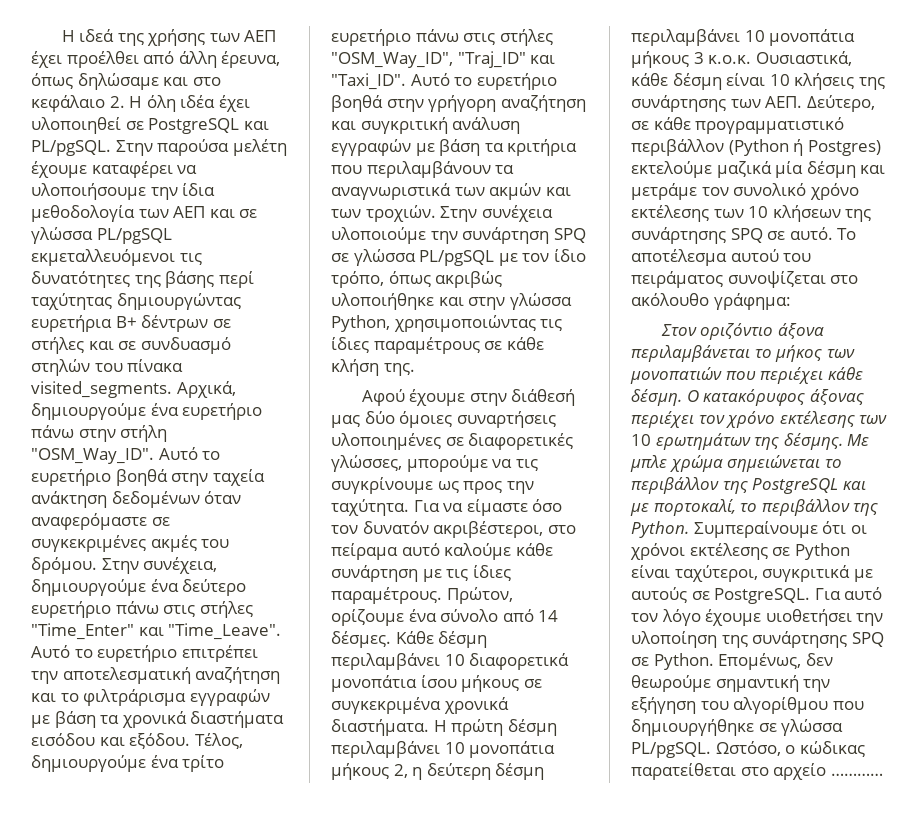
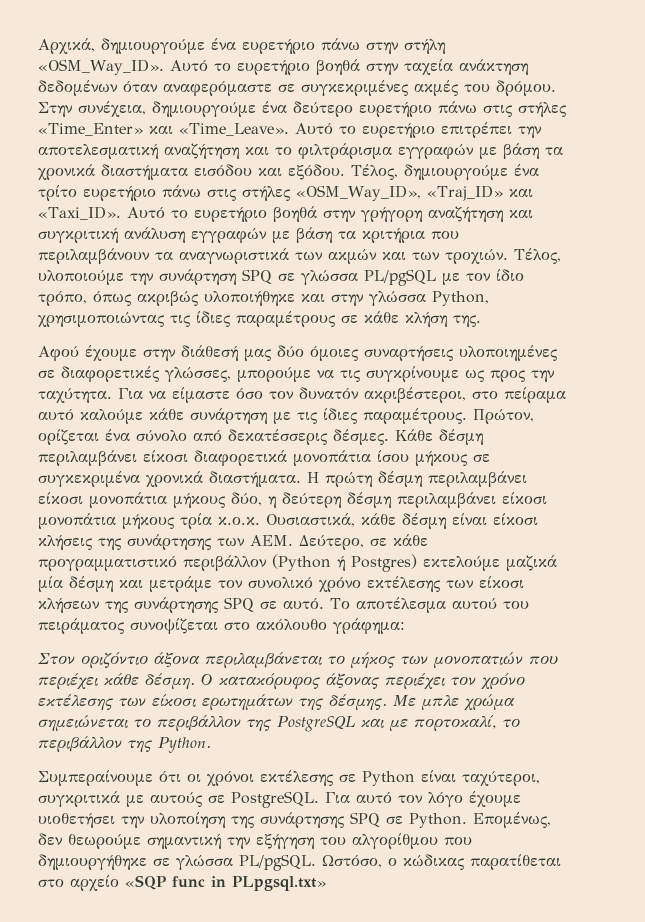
[61,29,277,46] [31,51,281,68] [31,73,221,90] [31,95,250,112] [31,117,269,134] [31,139,287,156] [31,161,198,178] [31,183,216,200] [31,205,258,222] [31,227,172,244] [31,249,202,266] [31,271,254,288] [31,293,241,310] [31,315,231,332] [31,337,231,354] [31,359,184,376] [31,381,172,398] Η ιδεά της χρήσης των ΑΕΠ έχει προέλθει από άλλη έρευνα, όπως δηλώσαμε και στο κεφάλαιο 2. Η όλη ιδέα έχει υλοποιηθεί σε PostgreSQL και PL/pgSQL. Στην παρούσα μελέτη έχουμε καταφέρει να υλοποιήσουμε την ίδια μεθοδολογία των ΑΕΠ και σε γλώσσα PL/pgSQL εκμεταλλευόμενοι τις δυνατότητες της βάσης περί ταχύτητας δημιουργώντας ευρετήρια B+ δέντρων σε στήλες και σε συνδυασμό στηλών του πίνακα visited_segments. -> (38, 46) none
[31,448,154,464] "OSM_Way_ID". -> [38,59,164,75] «OSM_Way_ID».
[31,623,282,640] "Time_Enter" και "Time_Leave". -> [38,123,289,136] «Time_Enter» και «Time_Leave».
[331,51,556,68] [331,73,406,90] "OSM_Way_ID", "Traj_ID" και "Taxi_ID". -> [296,185,533,201] [38,206,121,220] «OSM_Way_ID», «Traj_ID» και «Taxi_ID».
[440,205,553,222] Στην συνέχεια -> [514,248,561,264] Τέλος,
[331,609,404,626] ορίζουμε -> [38,429,99,445] ορίζεται
[538,610,559,622] 14 -> [228,429,327,445] δεκατέσσερις
[444,654,465,666] 10 -> [143,450,188,462] είκοσι
[444,741,556,758] [331,763,408,780] 10 μονοπάτια μήκους 2, -> [38,492,262,508] είκοσι μονοπάτια μήκους δύο,
[744,29,856,46] [631,51,704,68] 10 μονοπάτια μήκους 3 -> [502,492,547,504] [38,513,212,529] είκοσι μονοπάτια μήκους τρία
[769,74,790,86] 10 -> [493,513,538,525] είκοσι
[765,96,803,108] ΑΕΠ. -> [250,535,293,546] ΑΕΜ.
[748,206,769,218] 10 -> [479,576,524,588] είκοσι
[631,434,651,446] 10 -> [152,694,196,707] είκοσι
(689, 529) none -> (211, 745) //
[631,763,736,780] παρατείθεται -> [470,854,561,870] παρατίθεται
[830,773,883,776] ………… -> [125,875,327,891] «SQP func in PLpgsql.txt»

